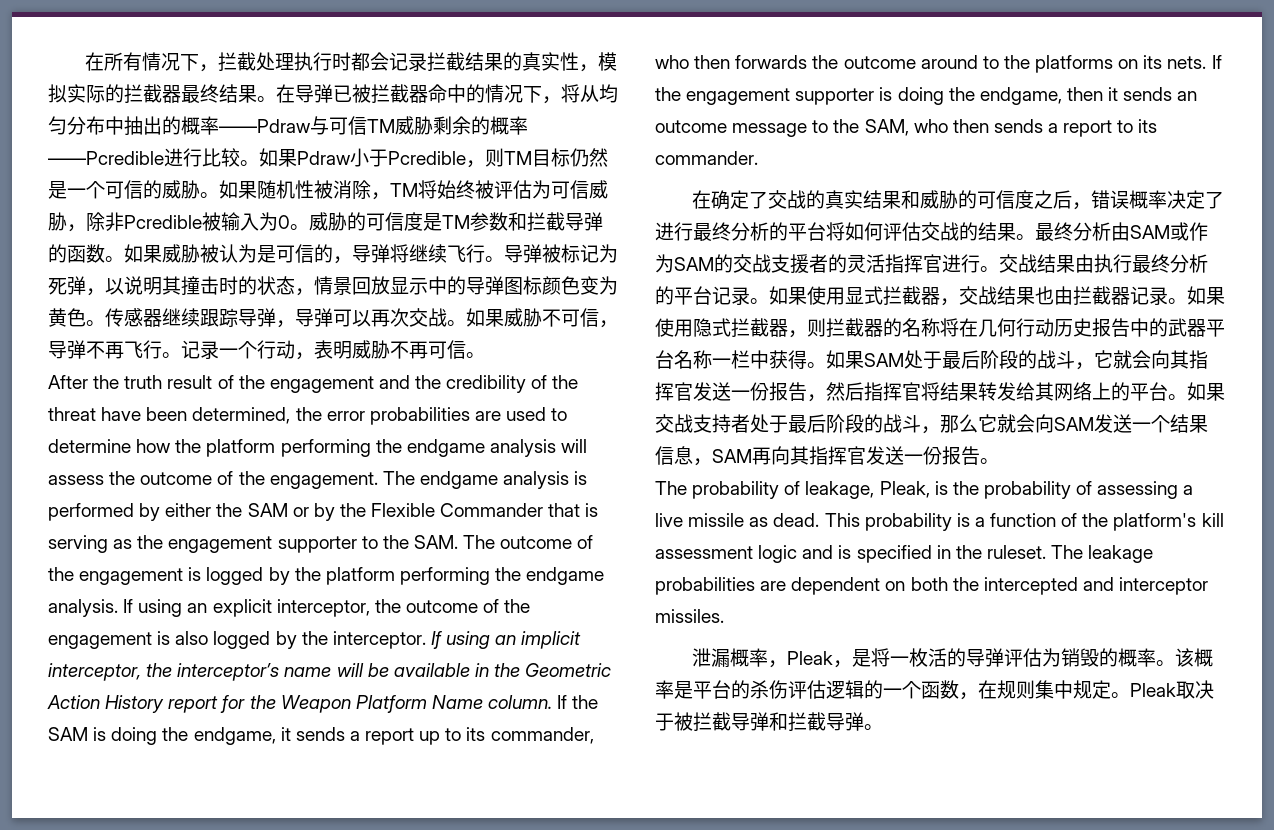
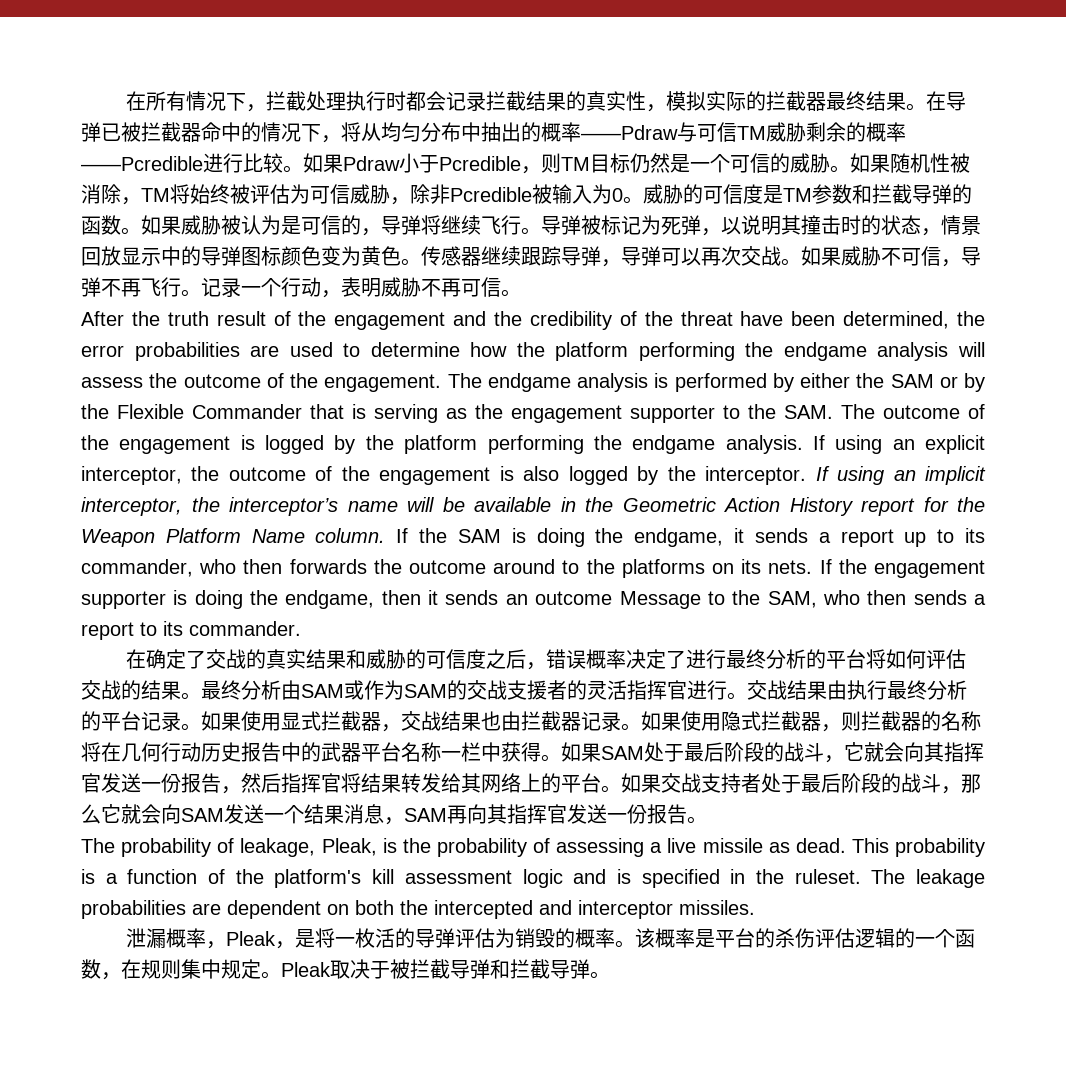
[732,123,808,137] message -> [619,591,701,609] Message
[655,446,674,465] 信 -> [344,804,364,824] 消

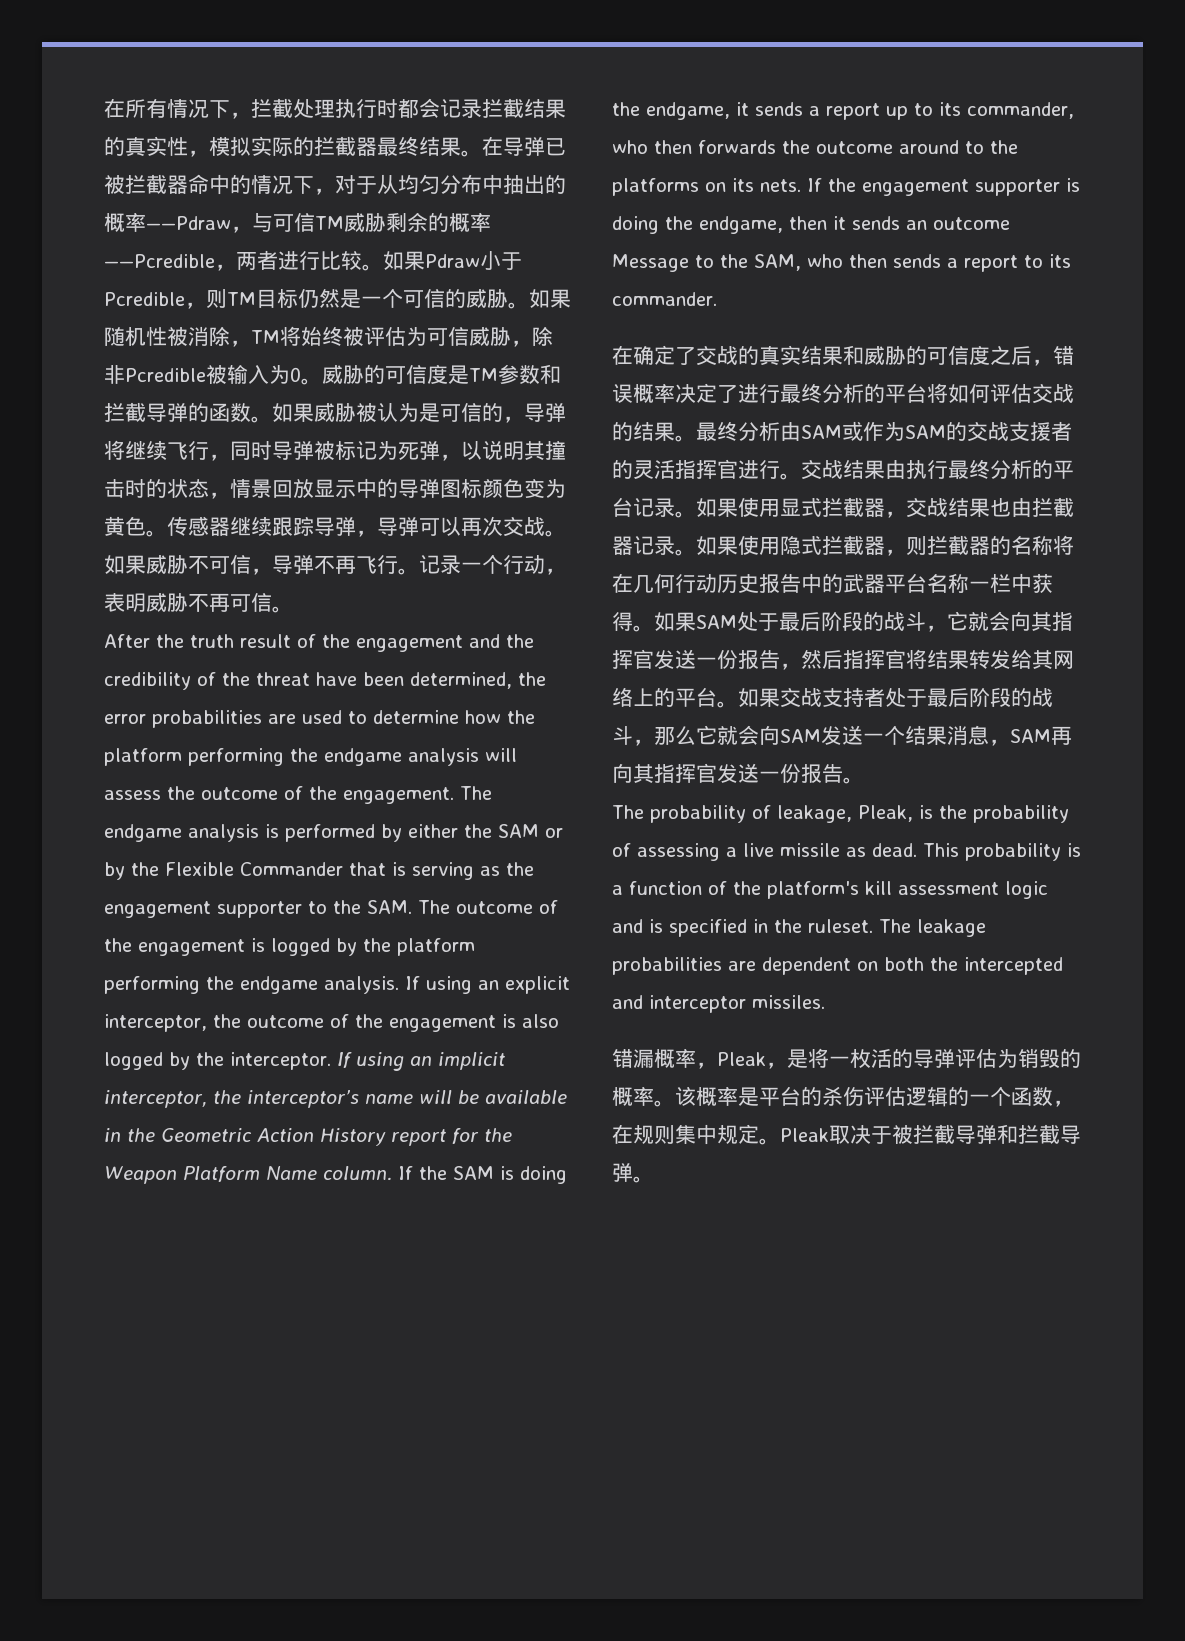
[341,122,361,142] 将 -> [335,175,377,194] 对于
(678, 132) none -> [231,226,252,233] ，
(203, 163) none -> [215,250,278,271] ，两者
[521,227,541,235] 。 -> [209,441,272,461] ，同时
[125,928,146,948] 泄 -> [612,1049,633,1068] 错

